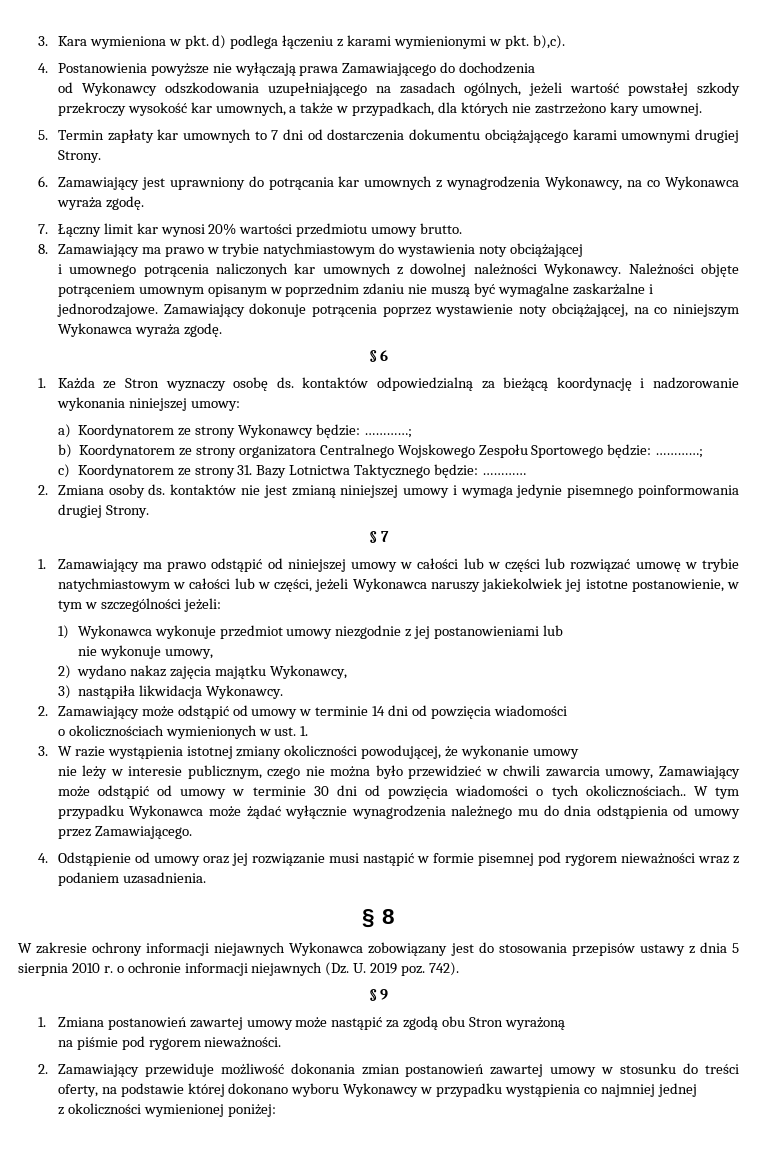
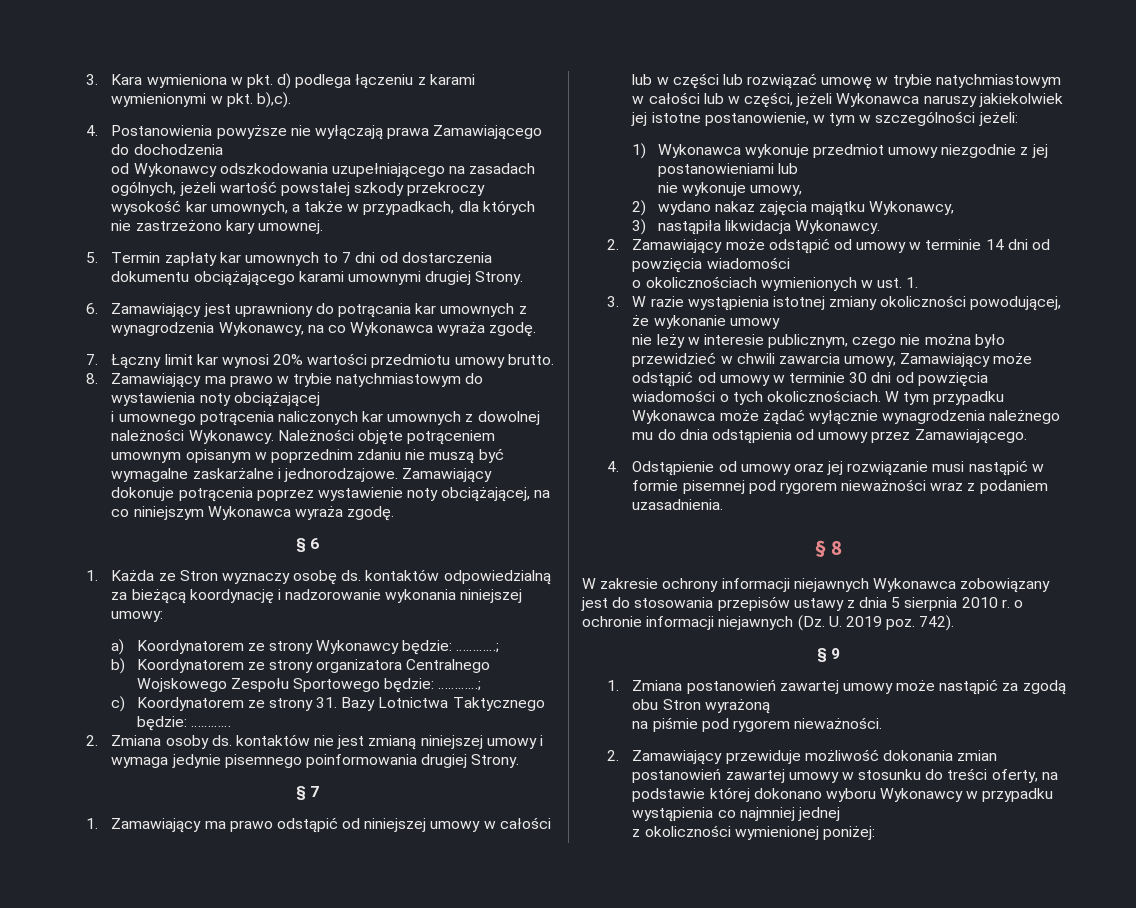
[585,785,686,797] okolicznościach.. -> [766,390,881,402] okolicznościach.

